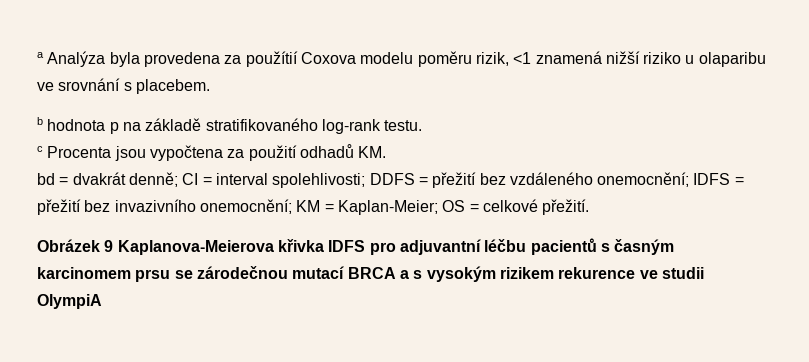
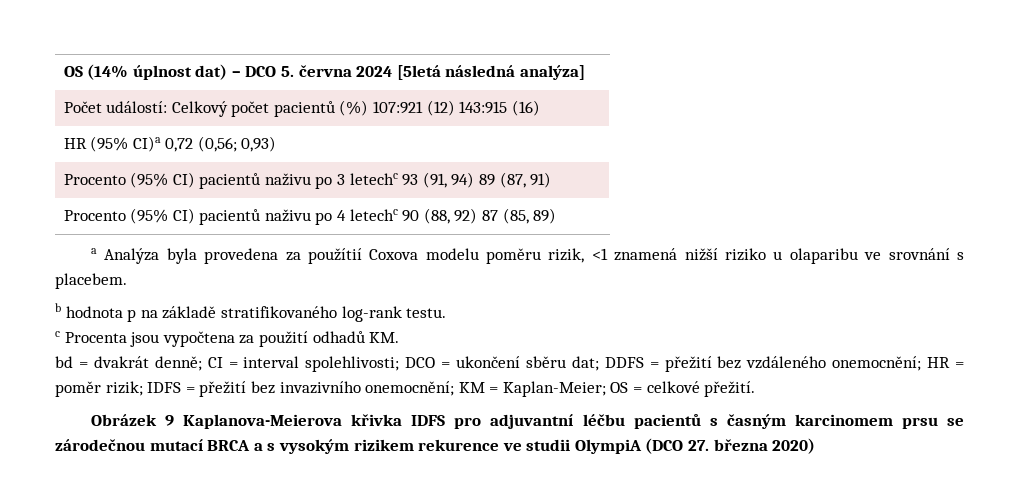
(37, 55) none -> [63,64,586,80] [63,100,540,117] [63,136,277,152] [63,172,552,189] [63,208,557,225] OS (14% úplnost dat) – DCO 5. června 2024 [5letá následná analýza] // Počet událostí: Celkový počet pacientů (%) 107:921 (12) 143:915 (16) // HR (95% CI)a 0,72 (0,56; 0,93) // Procento (95% CI) pacientů naživu po 3 letechc 93 (91, 94) 89 (87, 91) // Procento (95% CI) pacientů naživu po 4 letechc 90 (88, 92) 87 (85, 89) //
(366, 180) none -> [405,356,599,371] DCO = ukončení sběru dat;
(690, 179) none -> [927,357,964,368] [55,381,143,397] HR = poměr rizik;
(102, 301) none -> [645,438,816,454] (DCO 27. března 2020)

